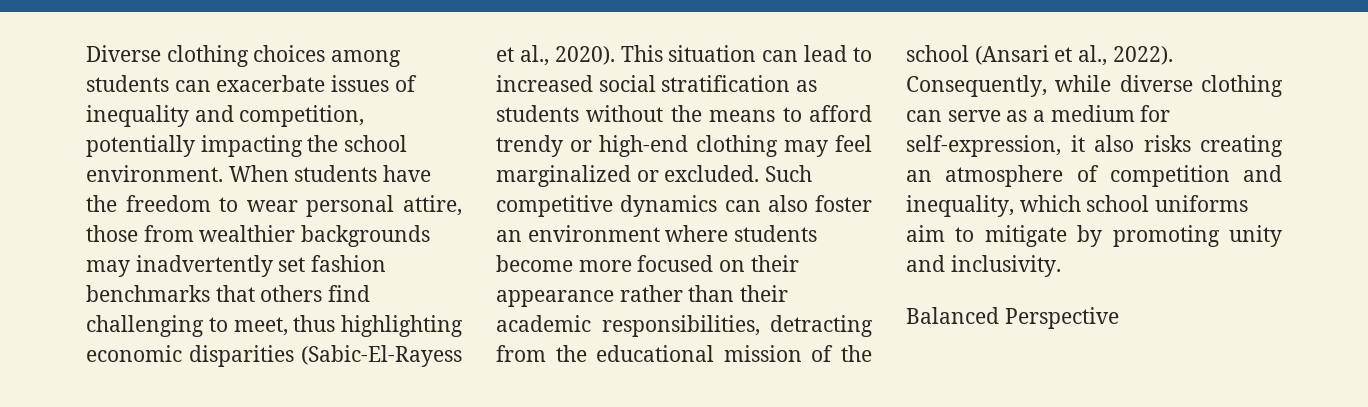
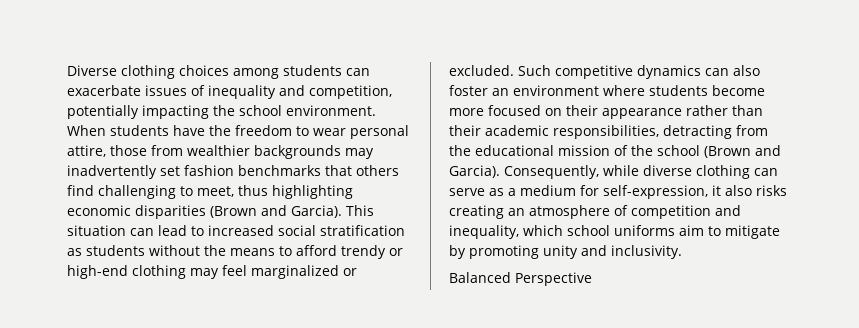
[301,345,462,367] [496,45,615,66] (Sabic-El-Rayess et al., 2020). -> [210,205,342,218] (Brown and Garcia).
[974,45,1173,66] (Ansari et al., 2022). -> [704,145,781,158] [449,165,500,178] (Brown and Garcia).

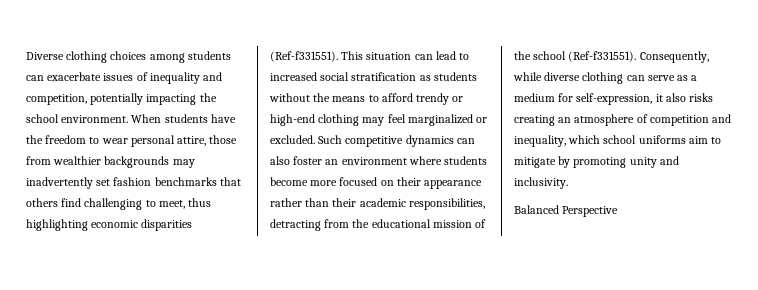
[210,205,342,218] (Brown and Garcia). -> [270,51,338,62] (Ref-f331551).
[704,145,781,158] [449,165,500,178] (Brown and Garcia). -> [568,51,637,62] (Ref-f331551).

